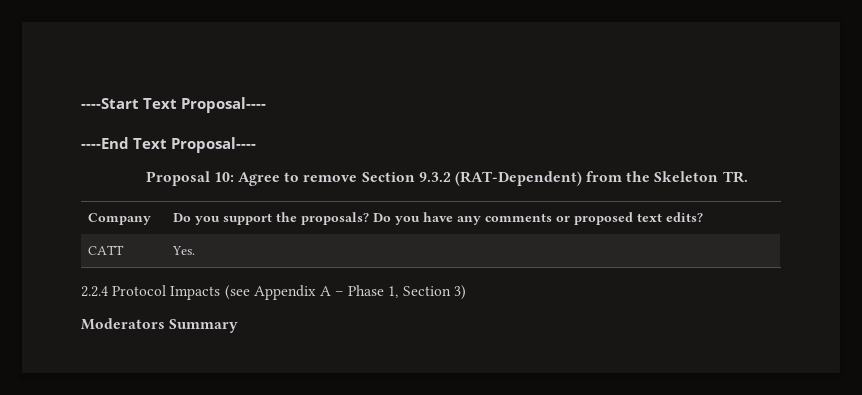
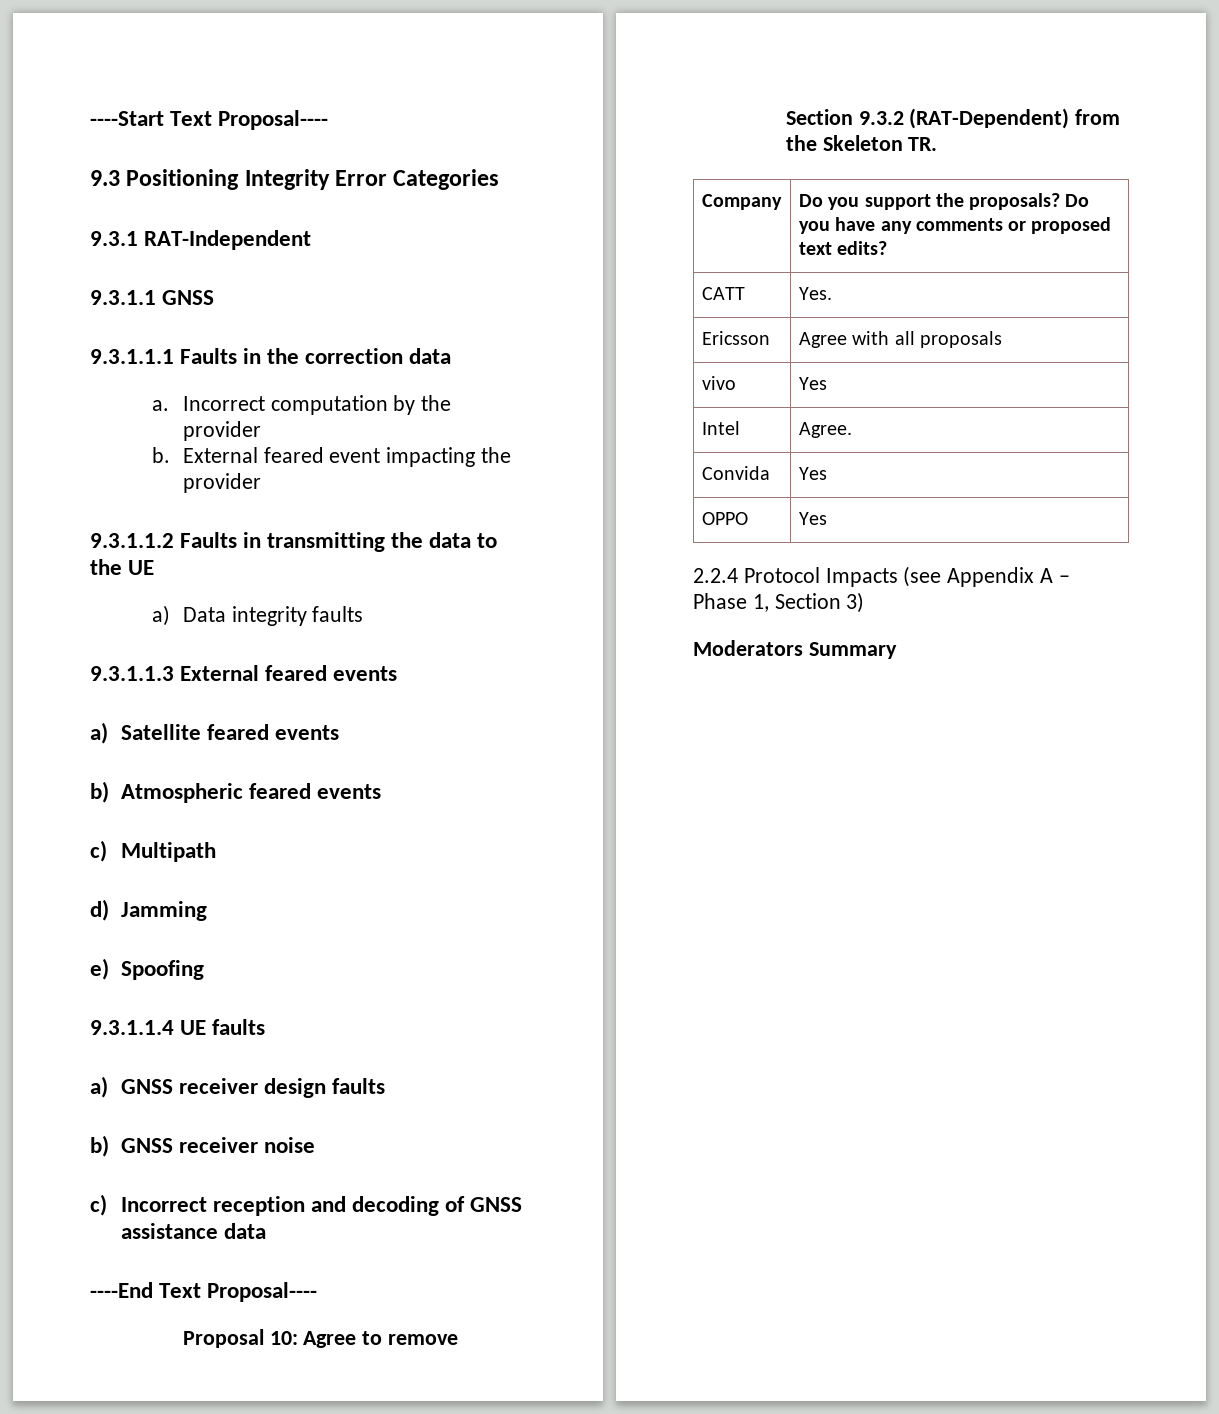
(267, 105) none -> [90,169,500,190] [90,230,312,250] [90,290,215,305] [90,348,452,364] [151,395,452,415] [182,421,261,441] [151,447,511,467] [182,473,261,493] [90,532,498,552] [90,559,155,575] [151,605,364,626] [90,665,398,681] [90,722,340,744] [90,781,382,803] [90,840,216,862] [90,899,207,921] [90,958,204,980] [90,1019,266,1035] [90,1076,386,1098] [90,1135,316,1157] [90,1194,523,1216] [120,1223,266,1239] // 9.3 Positioning Integrity Error Categories // 9.3.1 RAT-Independent // 9.3.1.1 GNSS // 9.3.1.1.1 Faults in the correction data // a. Incorrect computation by the provider // b. External feared event impacting the provider // 9.3.1.1.2 Faults in transmitting the data to the UE // a) Data integrity faults // 9.3.1.1.3 External feared events // a) Satellite feared events // b) Atmospheric feared events // c) Multipath // d) Jamming // e) Spoofing // 9.3.1.1.4 UE faults // a) GNSS receiver design faults // b) GNSS receiver noise // c) Incorrect reception and decoding of GNSS assistance data
(195, 250) none -> [701,331,770,345] [798,331,1002,348] [701,376,736,390] [798,377,827,390] [701,421,740,435] [798,422,852,438] [701,466,770,480] [798,467,827,480] [701,512,748,525] [798,512,827,525] // Ericsson | Agree with all proposals // vivo | Yes // Intel | Agree. // Convida | Yes // OPPO | Yes

